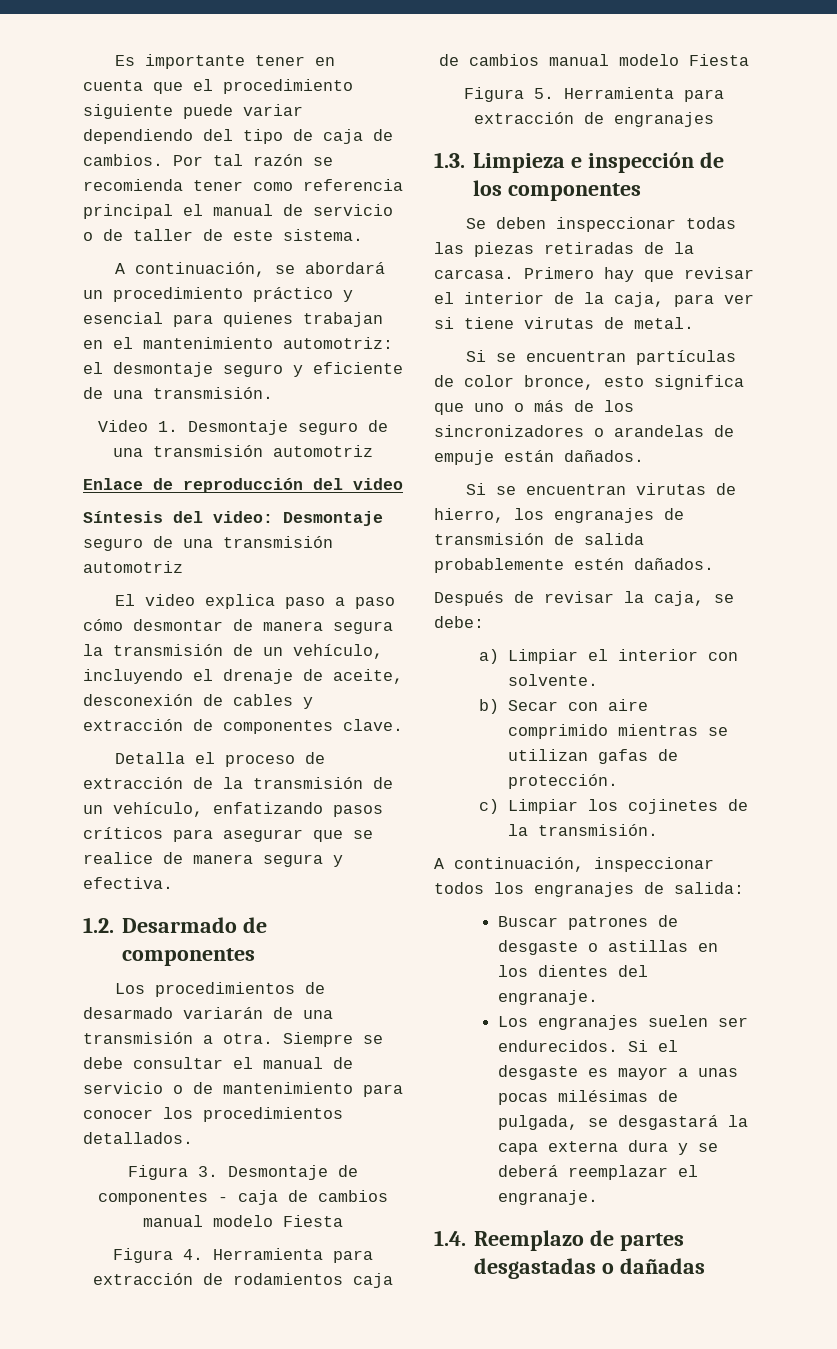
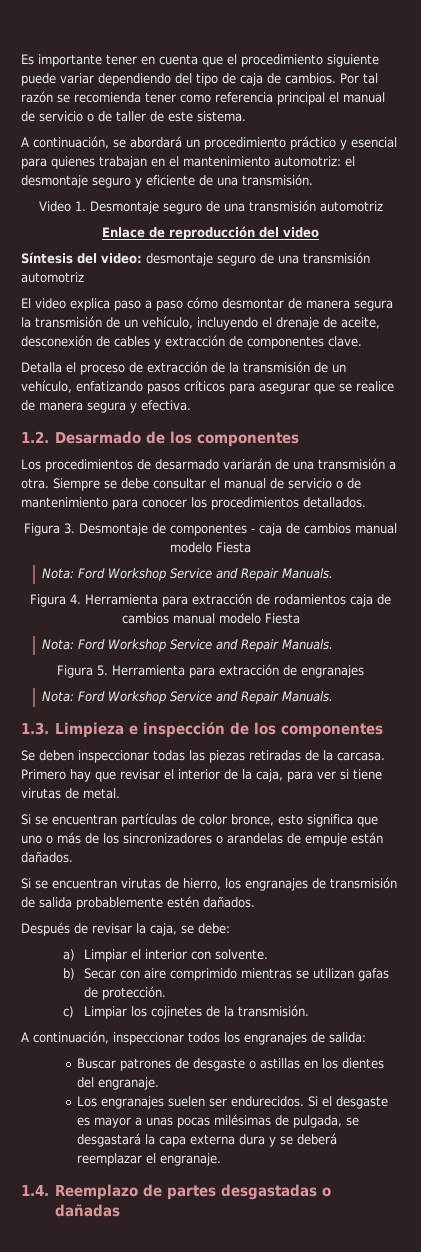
[283,511,383,526] Desmontaje -> [146,253,213,266] desmontaje
(268, 925) none -> [170,431,193,444] los
(343, 1221) none -> [42,568,334,581] // Nota: Ford Workshop Service and Repair Manuals.
(749, 60) none -> [42,639,334,652] // Nota: Ford Workshop Service and Repair Manuals.
(714, 119) none -> [42,691,334,704] // Nota: Ford Workshop Service and Repair Manuals.

